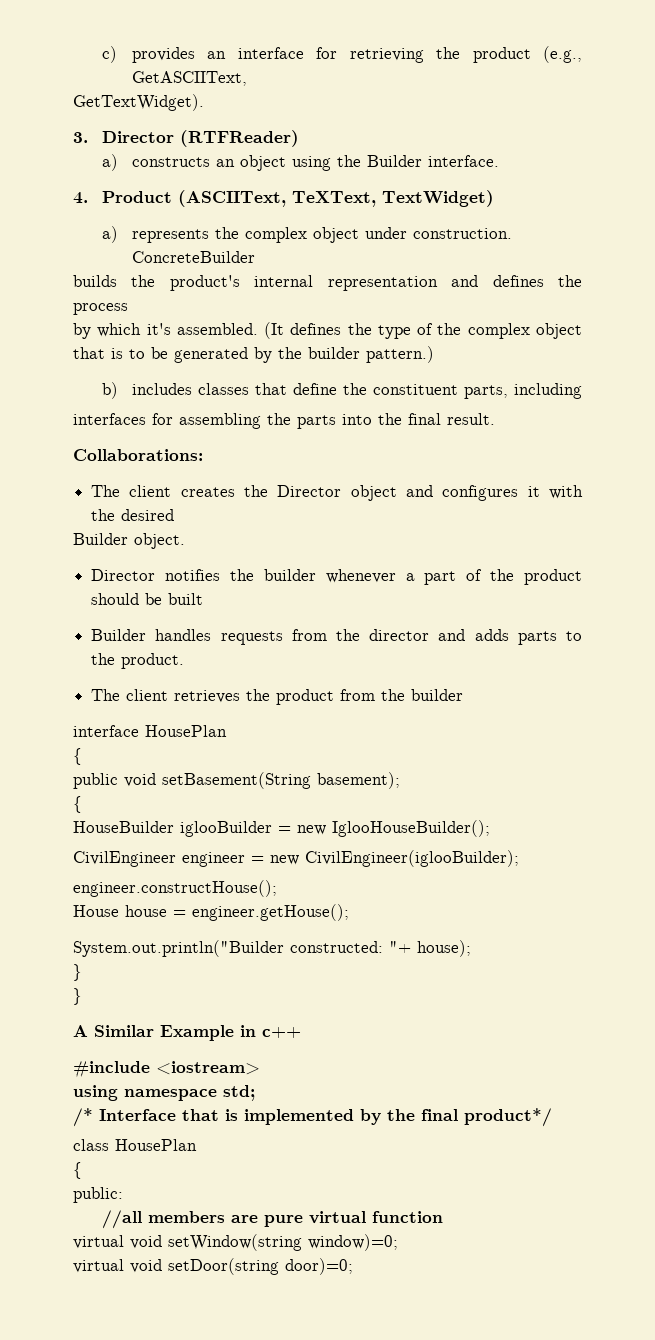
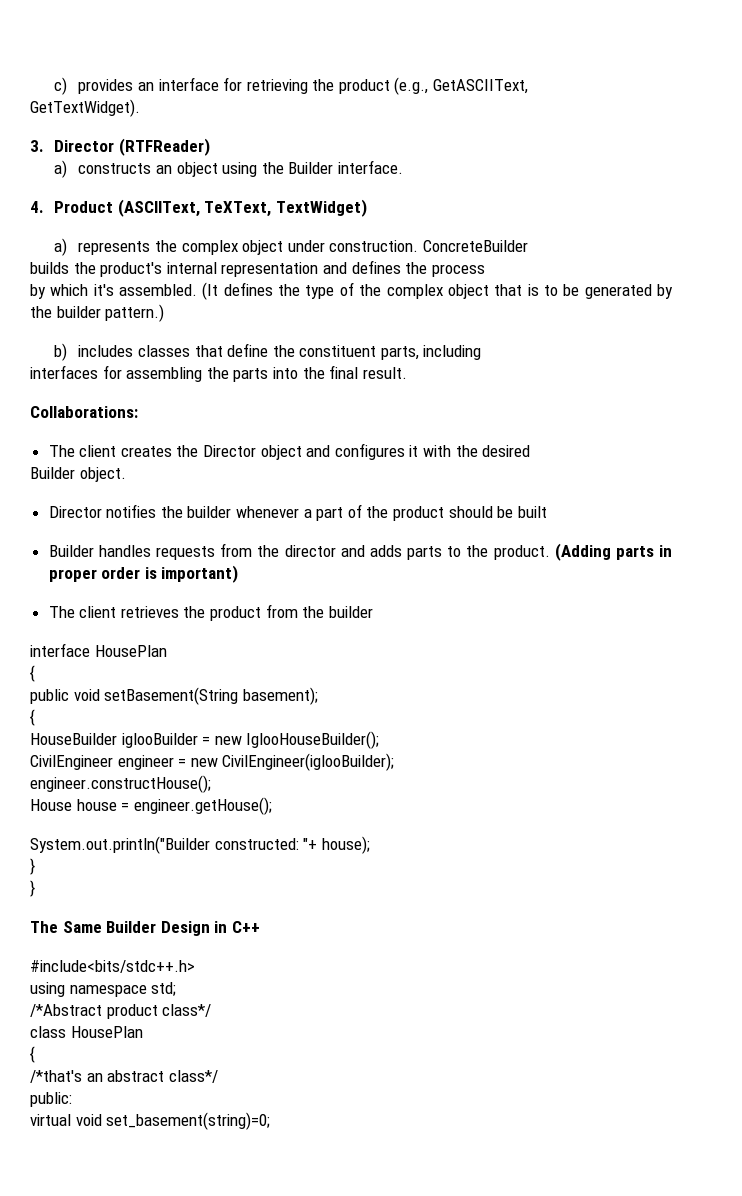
(185, 661) none -> [554,543,672,561] [48,565,239,583] (Adding parts in proper order is important)
[73,1025,301,1041] [73,1061,260,1078] [73,1085,255,1101] [73,1108,552,1127] [73,1139,197,1151] [73,1162,82,1179] [73,1187,123,1203] [102,1210,444,1229] [73,1234,398,1251] [73,1258,353,1275] A Similar Example in c++ // #include <iostream> // using namespace std; // /* Interface that is implemented by the final product*/ // class HousePlan // { // public: // //all members are pure virtual function // virtual void setWindow(string window)=0; // virtual void setDoor(string door)=0; -> [30,921,260,936] [30,960,195,973] [30,982,177,997] [30,1004,212,1019] [30,1026,143,1038] [30,1046,35,1063] [30,1070,218,1083] [30,1092,72,1107] [30,1112,271,1130] The Same Builder Design in C++ // #include<bits/stdc++.h> // using namespace std; // /*Abstract product class*/ // class HousePlan // { // /*that's an abstract class*/ // public: // virtual void set_basement(string)=0;

